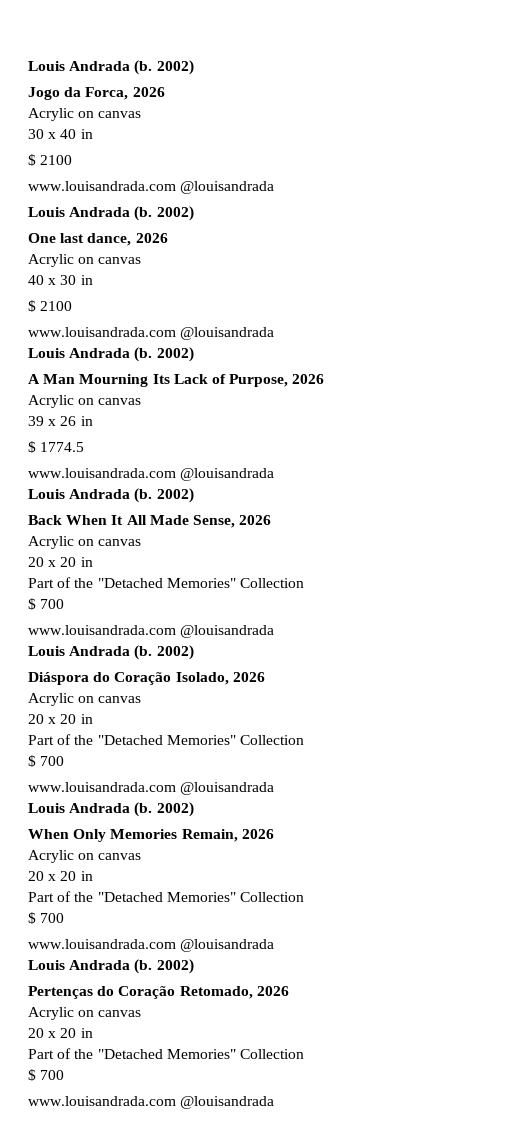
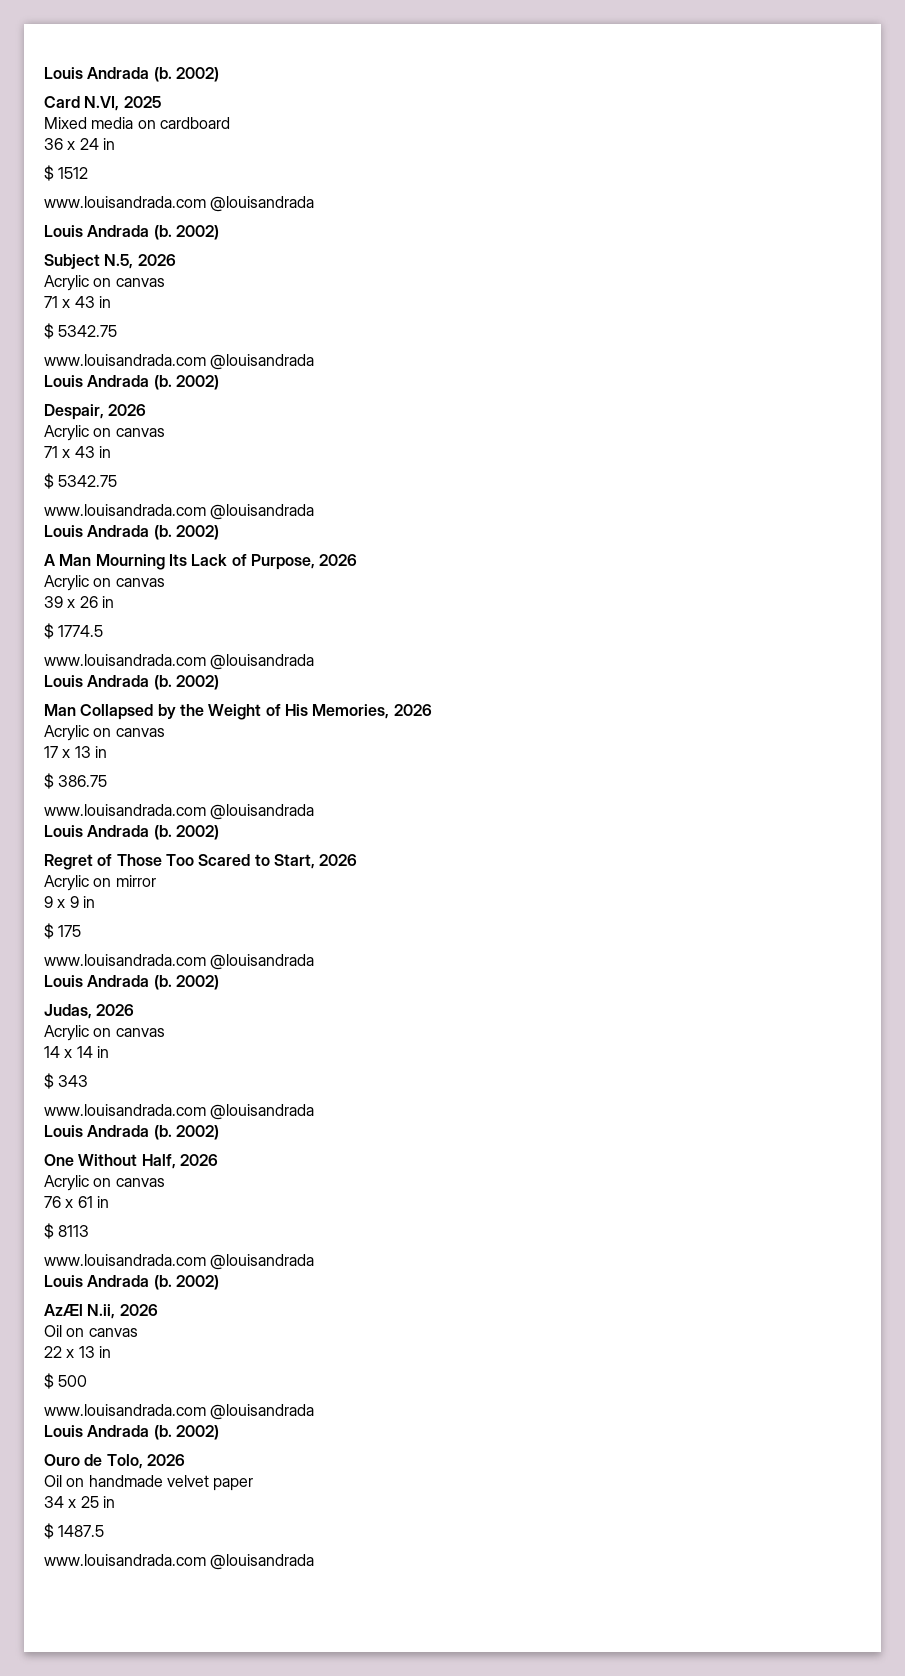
[28,60,194,75] [28,87,165,100] [28,108,142,121] [28,129,93,139] [28,154,73,166] [28,181,275,194] [28,206,194,221] [28,233,168,246] [28,254,142,267] [28,275,93,285] [28,300,73,312] Louis Andrada (b. 2002) // Jogo da Forca, 2026 // Acrylic on canvas // 30 x 40 in // $ 2100 // www.louisandrada.com @louisandrada // Louis Andrada (b. 2002) // One last dance, 2026 // Acrylic on canvas // 40 x 30 in // $ 2100 -> [44,67,219,82] [44,96,161,111] [44,117,230,129] [44,138,115,150] [44,165,89,181] [44,196,315,212] [44,225,219,240] [44,254,176,269] [44,275,165,291] [44,296,111,308] [44,323,118,339] [44,354,315,370] [44,375,219,390] [44,404,147,420] [44,425,165,441] [44,446,111,458] [44,473,118,489] Louis Andrada (b. 2002) // Card N.VI, 2025 // Mixed media on cardboard // 36 x 24 in // $ 1512 // www.louisandrada.com @louisandrada // Louis Andrada (b. 2002) // Subject N.5, 2026 // Acrylic on canvas // 71 x 43 in // $ 5342.75 // www.louisandrada.com @louisandrada // Louis Andrada (b. 2002) // Despair, 2026 // Acrylic on canvas // 71 x 43 in // $ 5342.75
[28,515,272,528] [28,536,142,549] [28,557,93,567] [28,577,304,588] [28,598,65,610] [28,625,275,638] [28,645,194,660] [28,672,265,685] [28,693,142,706] [28,714,93,724] [28,734,304,745] [28,755,65,767] [28,782,275,795] [28,802,194,817] [28,829,274,842] [28,850,142,863] [28,871,93,881] [28,891,304,902] [28,912,65,924] [28,939,275,952] [28,959,194,974] [28,986,289,999] [28,1007,142,1020] [28,1028,93,1038] [28,1048,304,1059] [28,1069,65,1081] [28,1096,275,1109] Back When It All Made Sense, 2026 // Acrylic on canvas // 20 x 20 in // Part of the "Detached Memories" Collection // $ 700 // www.louisandrada.com @louisandrada // Louis Andrada (b. 2002) // Diáspora do Coração Isolado, 2026 // Acrylic on canvas // 20 x 20 in // Part of the "Detached Memories" Collection // $ 700 // www.louisandrada.com @louisandrada // Louis Andrada (b. 2002) // When Only Memories Remain, 2026 // Acrylic on canvas // 20 x 20 in // Part of the "Detached Memories" Collection // $ 700 // www.louisandrada.com @louisandrada // Louis Andrada (b. 2002) // Pertenças do Coração Retomado, 2026 // Acrylic on canvas // 20 x 20 in // Part of the "Detached Memories" Collection // $ 700 // www.louisandrada.com @louisandrada -> [44,704,432,720] [44,725,165,741] [44,746,107,758] [44,773,108,789] [44,804,315,820] [44,825,219,840] [44,854,358,870] [44,875,156,891] [44,896,95,908] [44,923,82,939] [44,954,315,970] [44,975,219,990] [44,1004,135,1019] [44,1025,165,1041] [44,1046,109,1058] [44,1073,89,1089] [44,1104,315,1120] [44,1125,219,1140] [44,1154,218,1169] [44,1175,165,1191] [44,1196,109,1208] [44,1223,90,1239] [44,1254,315,1270] [44,1275,219,1290] [44,1304,158,1319] [44,1325,138,1337] [44,1346,111,1358] [44,1373,88,1389] [44,1404,315,1420] [44,1425,219,1440] [44,1454,185,1469] [44,1475,254,1491] [44,1496,115,1508] [44,1523,105,1539] [44,1554,315,1570] Man Collapsed by the Weight of His Memories, 2026 // Acrylic on canvas // 17 x 13 in // $ 386.75 // www.louisandrada.com @louisandrada // Louis Andrada (b. 2002) // Regret of Those Too Scared to Start, 2026 // Acrylic on mirror // 9 x 9 in // $ 175 // www.louisandrada.com @louisandrada // Louis Andrada (b. 2002) // Judas, 2026 // Acrylic on canvas // 14 x 14 in // $ 343 // www.louisandrada.com @louisandrada // Louis Andrada (b. 2002) // One Without Half, 2026 // Acrylic on canvas // 76 x 61 in // $ 8113 // www.louisandrada.com @louisandrada // Louis Andrada (b. 2002) // AzÆl N.ii, 2026 // Oil on canvas // 22 x 13 in // $ 500 // www.louisandrada.com @louisandrada // Louis Andrada (b. 2002) // Ouro de Tolo, 2026 // Oil on handmade velvet paper // 34 x 25 in // $ 1487.5 // www.louisandrada.com @louisandrada

